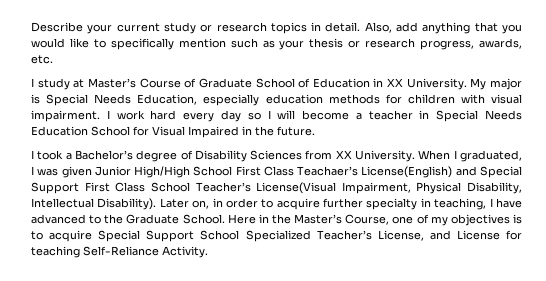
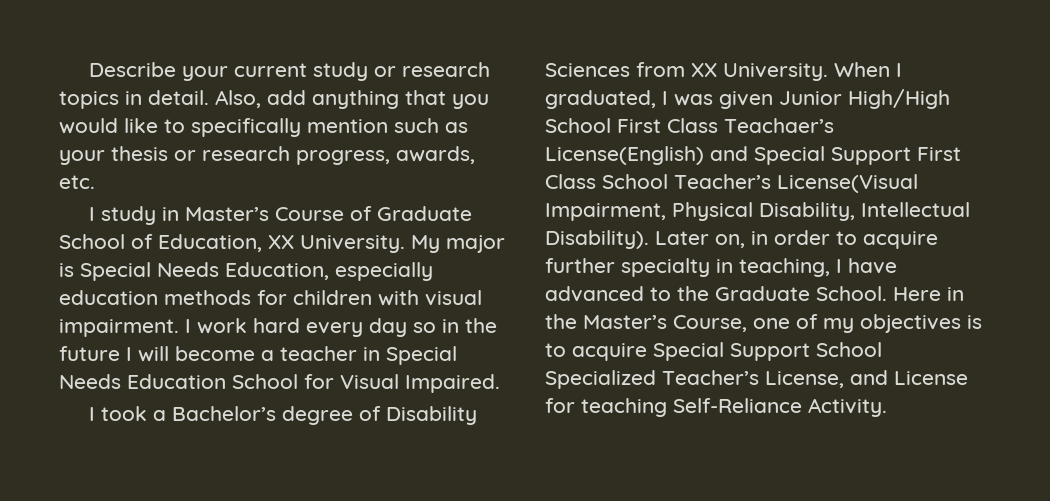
[73,79,85,88] at -> [161,207,179,221] in
[312,78,384,88] Education in -> [158,234,262,252] Education,
(261, 116) none -> [442,318,497,333] [59,346,120,361] in the future
[188,126,315,138] Impaired in the future. -> [405,374,500,393] Impaired.

